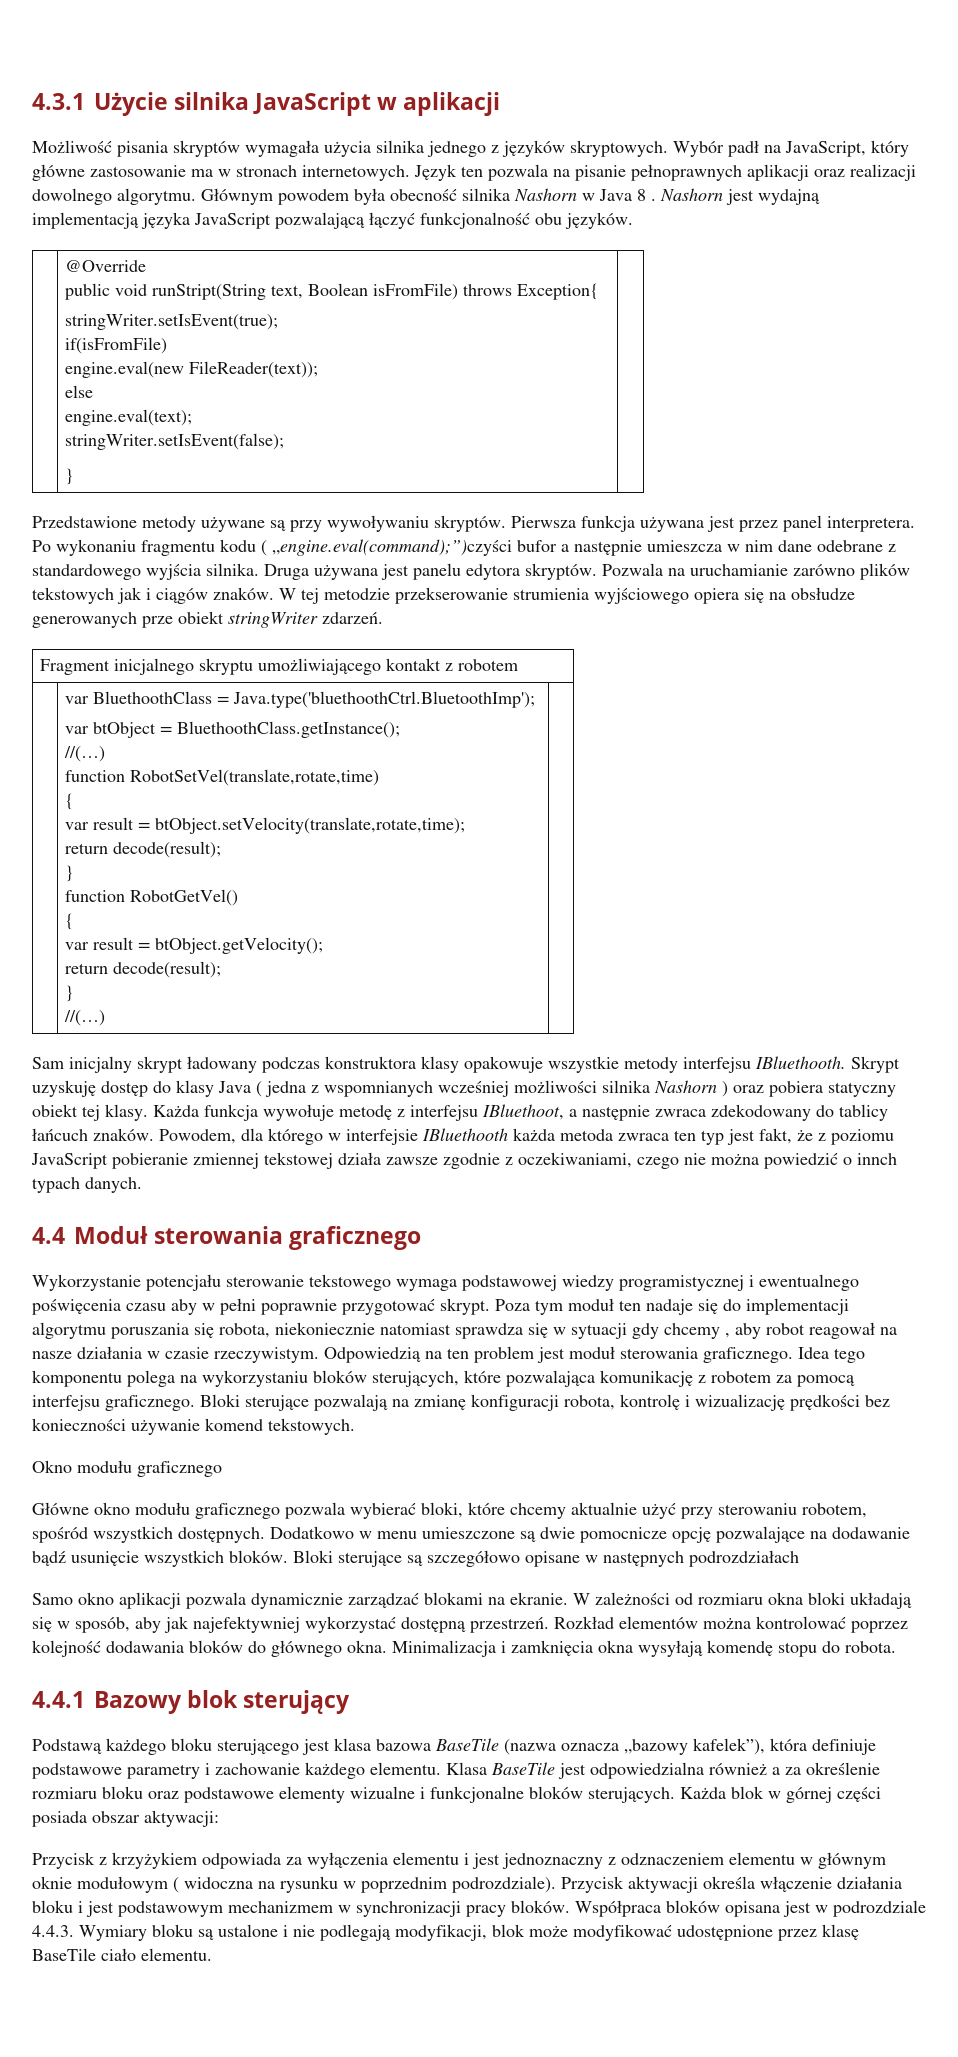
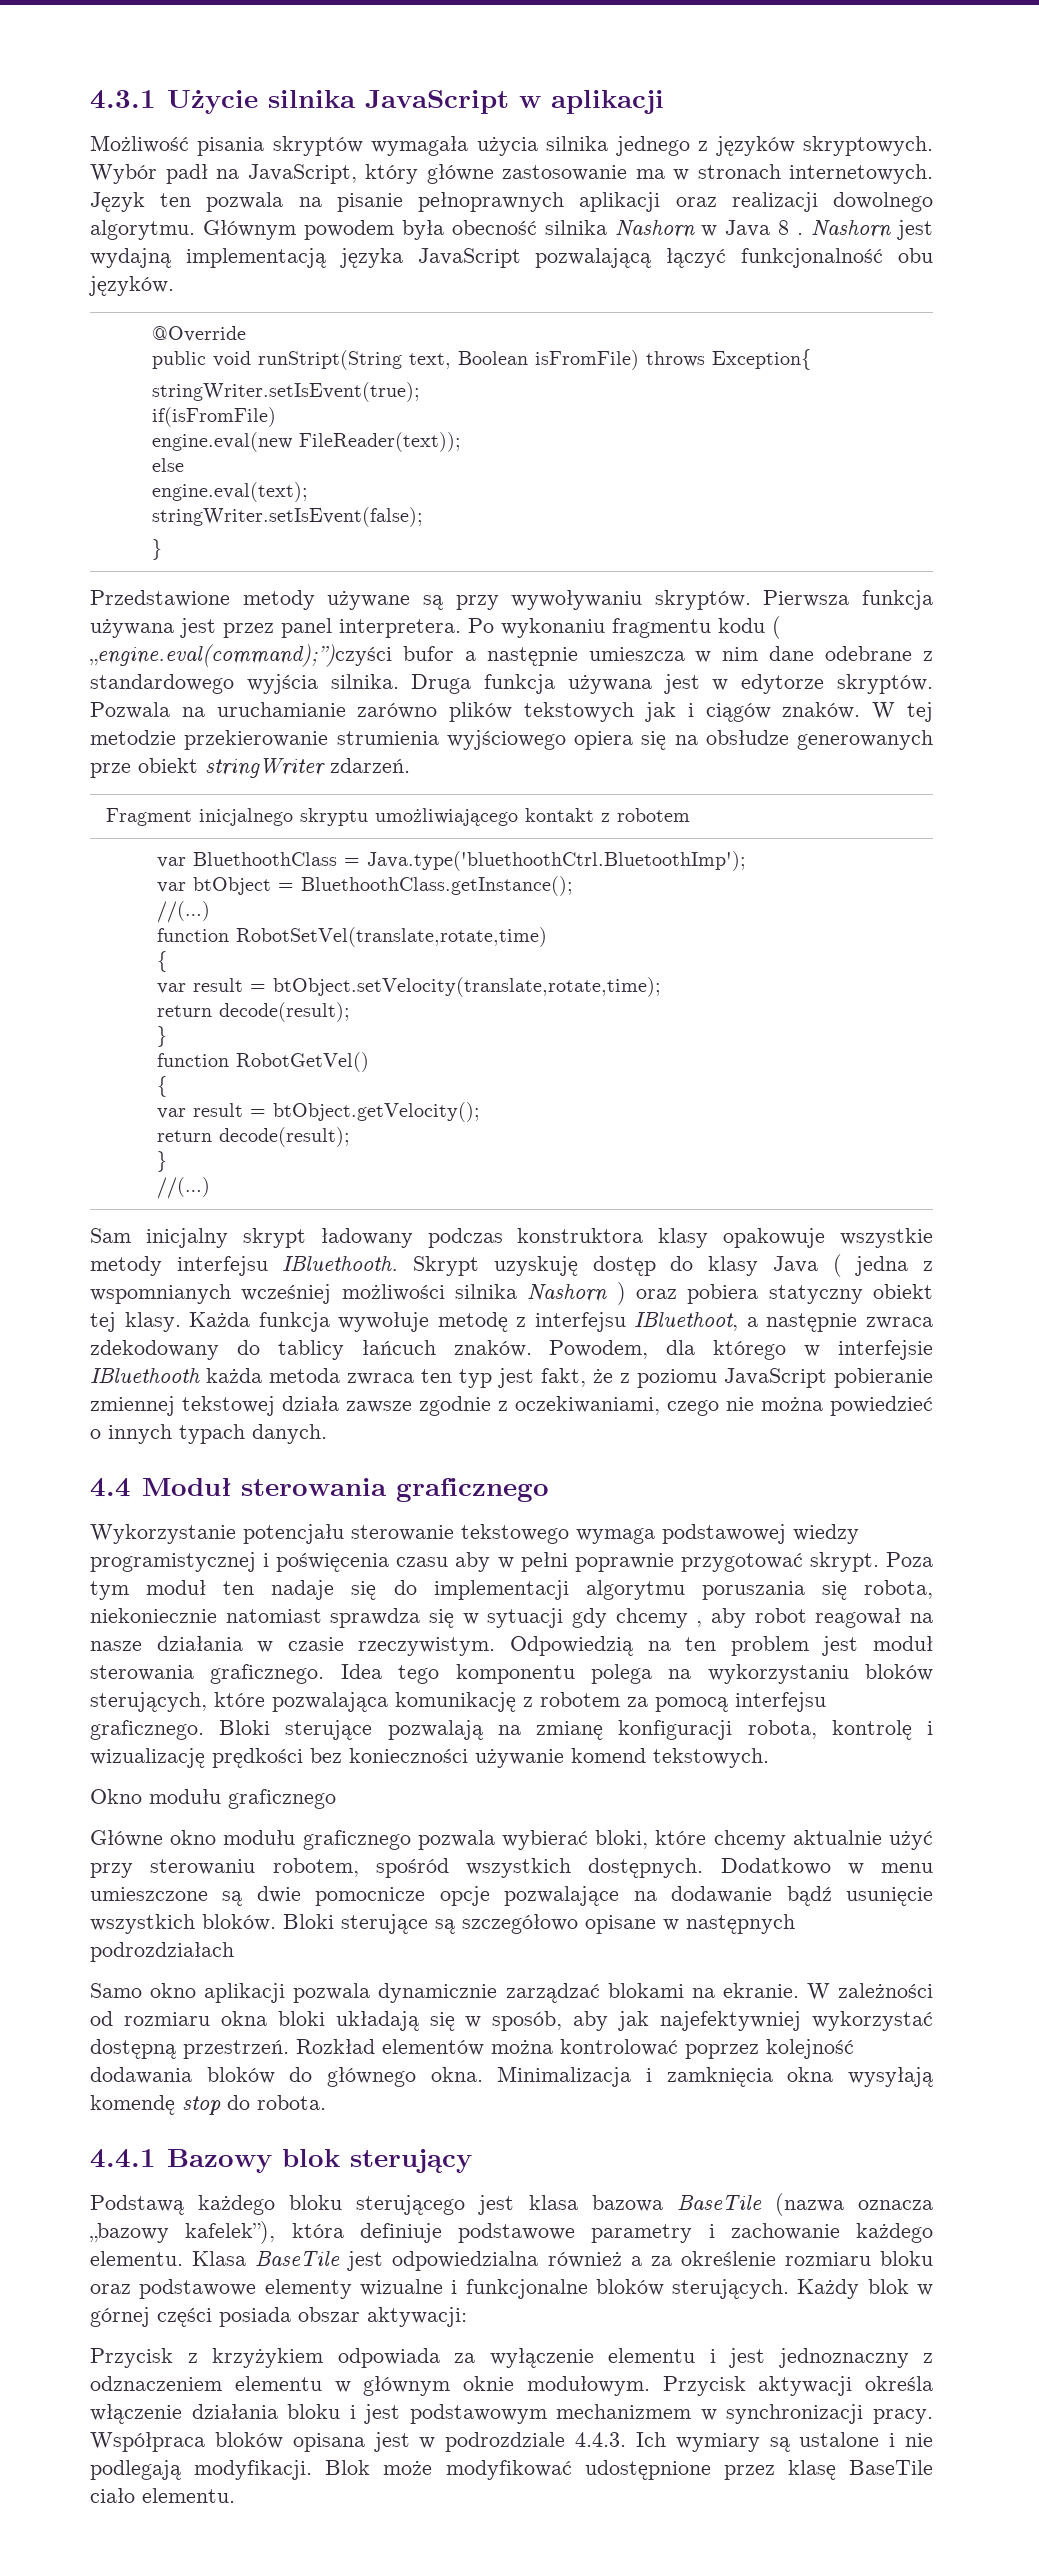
[314,563,520,580] używana jest panelu edytora -> [484,674,825,694] funkcja używana jest w edytorze
[395,587,508,604] przekserowanie -> [184,730,329,750] przekierowanie
[764,1153,897,1169] powiedzić o innch -> [830,1396,933,1416] [90,1424,172,1444] powiedzieć o innych
[759,1274,859,1291] ewentualnego -> (270, 1560) none
[672,1527,711,1543] opcję -> [439,1886,490,1906] opcje
[778,1642,817,1657] stopu -> [182,2096,221,2115] stop
[680,1787,726,1799] Każda -> [797,2279,860,2299] Każdy
[307,1852,388,1869] wyłączenia -> [489,2348,594,2368] wyłączenie
[77,1876,556,1893] modułowym ( widoczna na rysunku w poprzednim podrozdziale). -> [526,2376,650,2396] modułowym.
[466,1900,570,1917] pracy bloków. -> [872,2409,933,2424] pracy.
[79,1924,193,1941] Wymiary bloku -> [635,2432,760,2452] Ich wymiary
[395,1924,525,1941] modyfikacji, blok -> [194,2460,371,2480] modyfikacji. Blok

